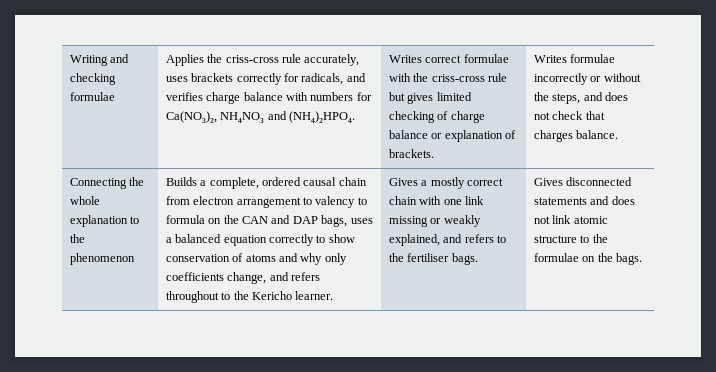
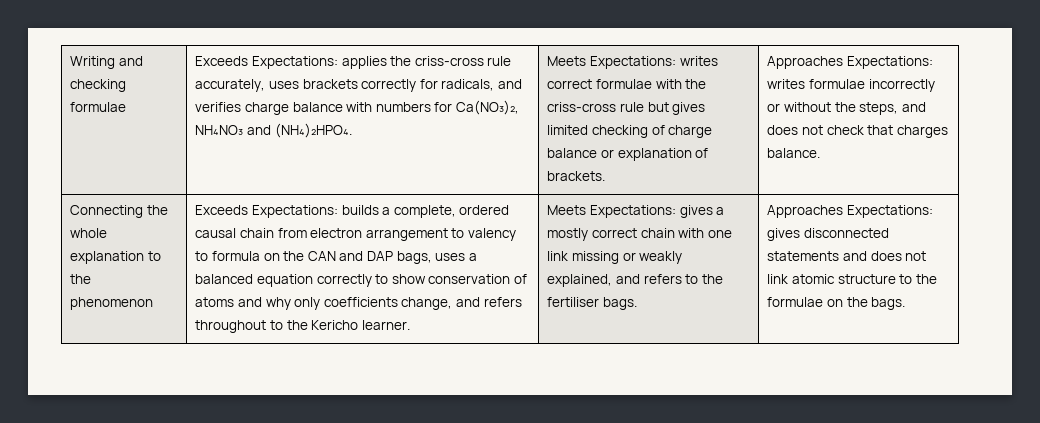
[165,54,204,66] Applies -> [195,56,387,69] Exceeds Expectations: applies
[388,55,422,63] Writes -> [547,56,718,69] Meets Expectations: writes
[533,55,567,63] Writes -> [767,56,933,69] [767,79,806,89] Approaches Expectations: writes
[165,177,197,186] Builds -> [195,205,379,218] Exceeds Expectations: builds
[388,178,418,186] Gives -> [547,205,713,218] Meets Expectations: gives
[533,178,563,186] Gives -> [767,205,933,218] [767,228,801,241] Approaches Expectations: gives

